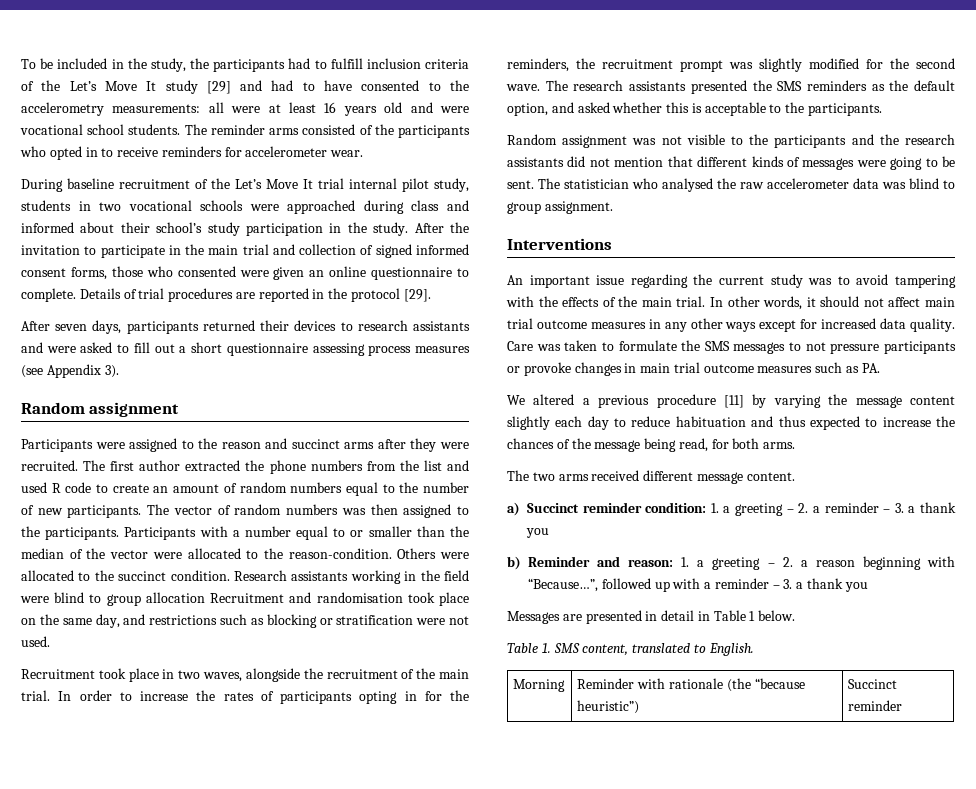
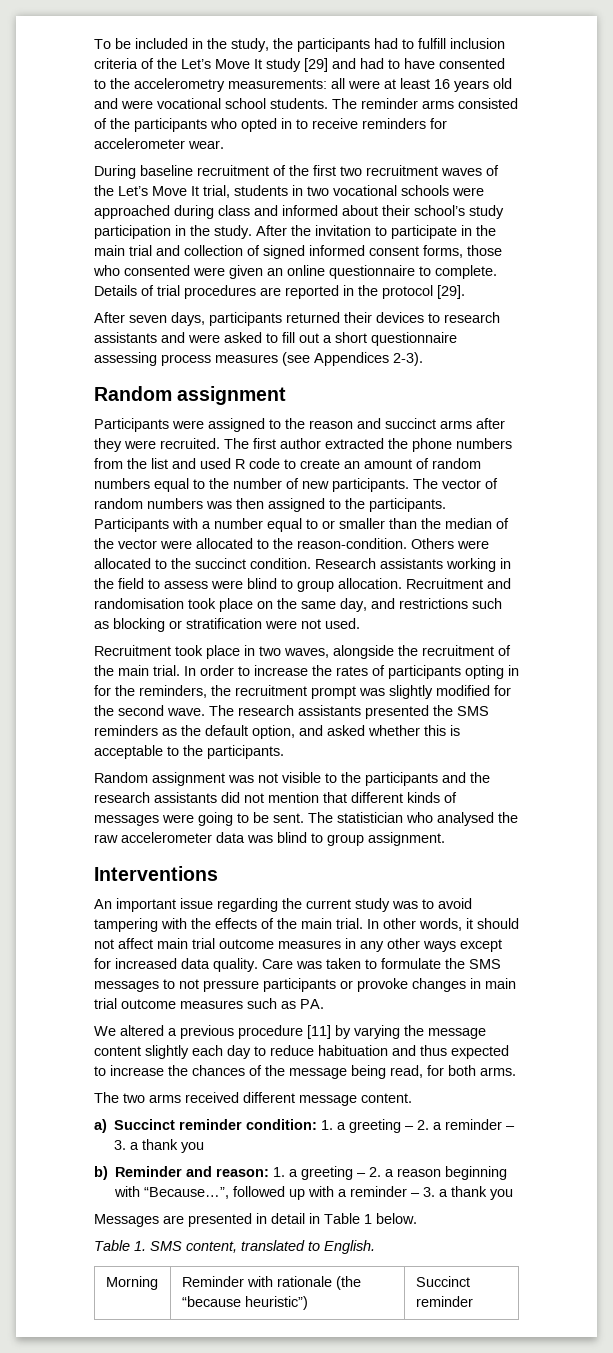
[235,178,469,192] Let’s Move It trial internal pilot study, -> [313,165,499,176] [94,185,230,198] first two recruitment waves of the Let’s Move It trial,
[46,364,119,378] Appendix 3). -> [314,352,423,366] Appendices 2-3).
(469, 575) none -> [148,579,208,589] to assess
[145,592,205,603] allocation -> [338,578,402,589] allocation.

